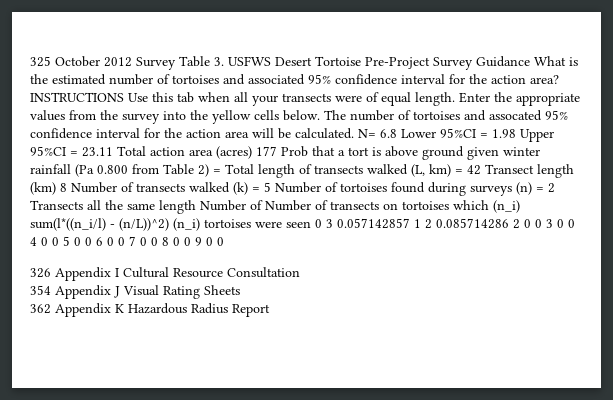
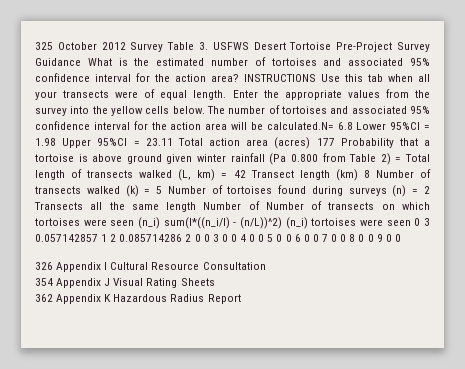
[489,110,542,121] assocated -> [351,106,407,114] associated
[295,128,376,139] calculated. N= -> [266,122,334,130] calculated.N=
[281,146,308,157] Prob -> [340,138,394,148] Probability
[348,147,369,156] tort -> [35,154,74,162] tortoise
[402,200,489,210] tortoises which -> [401,202,430,210] [35,218,135,226] which tortoises were seen

